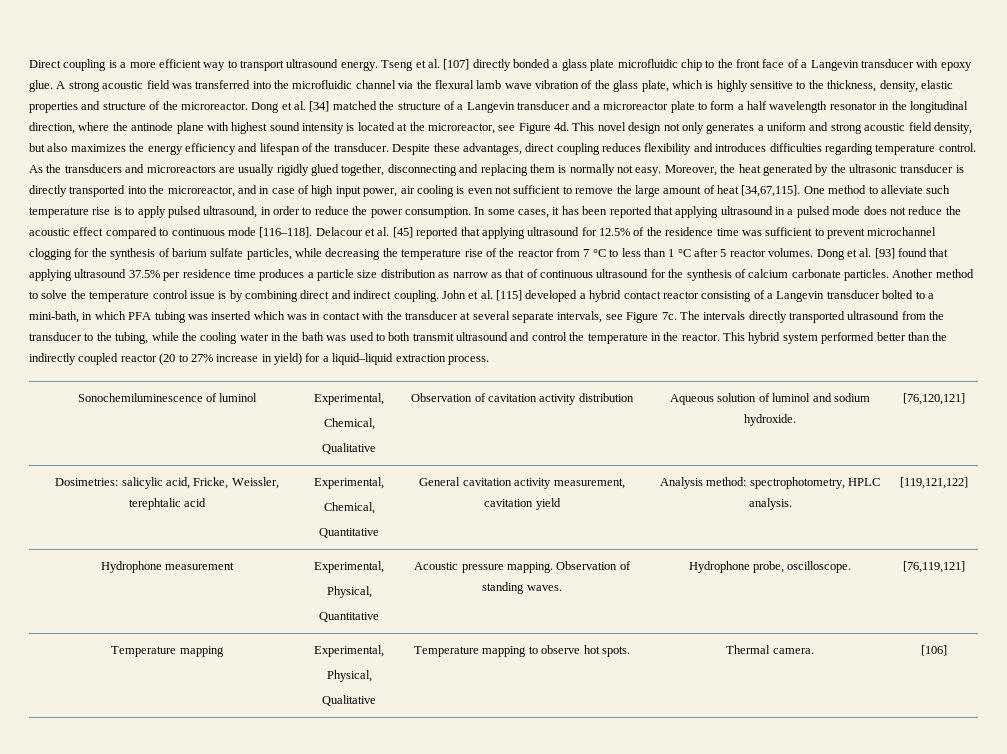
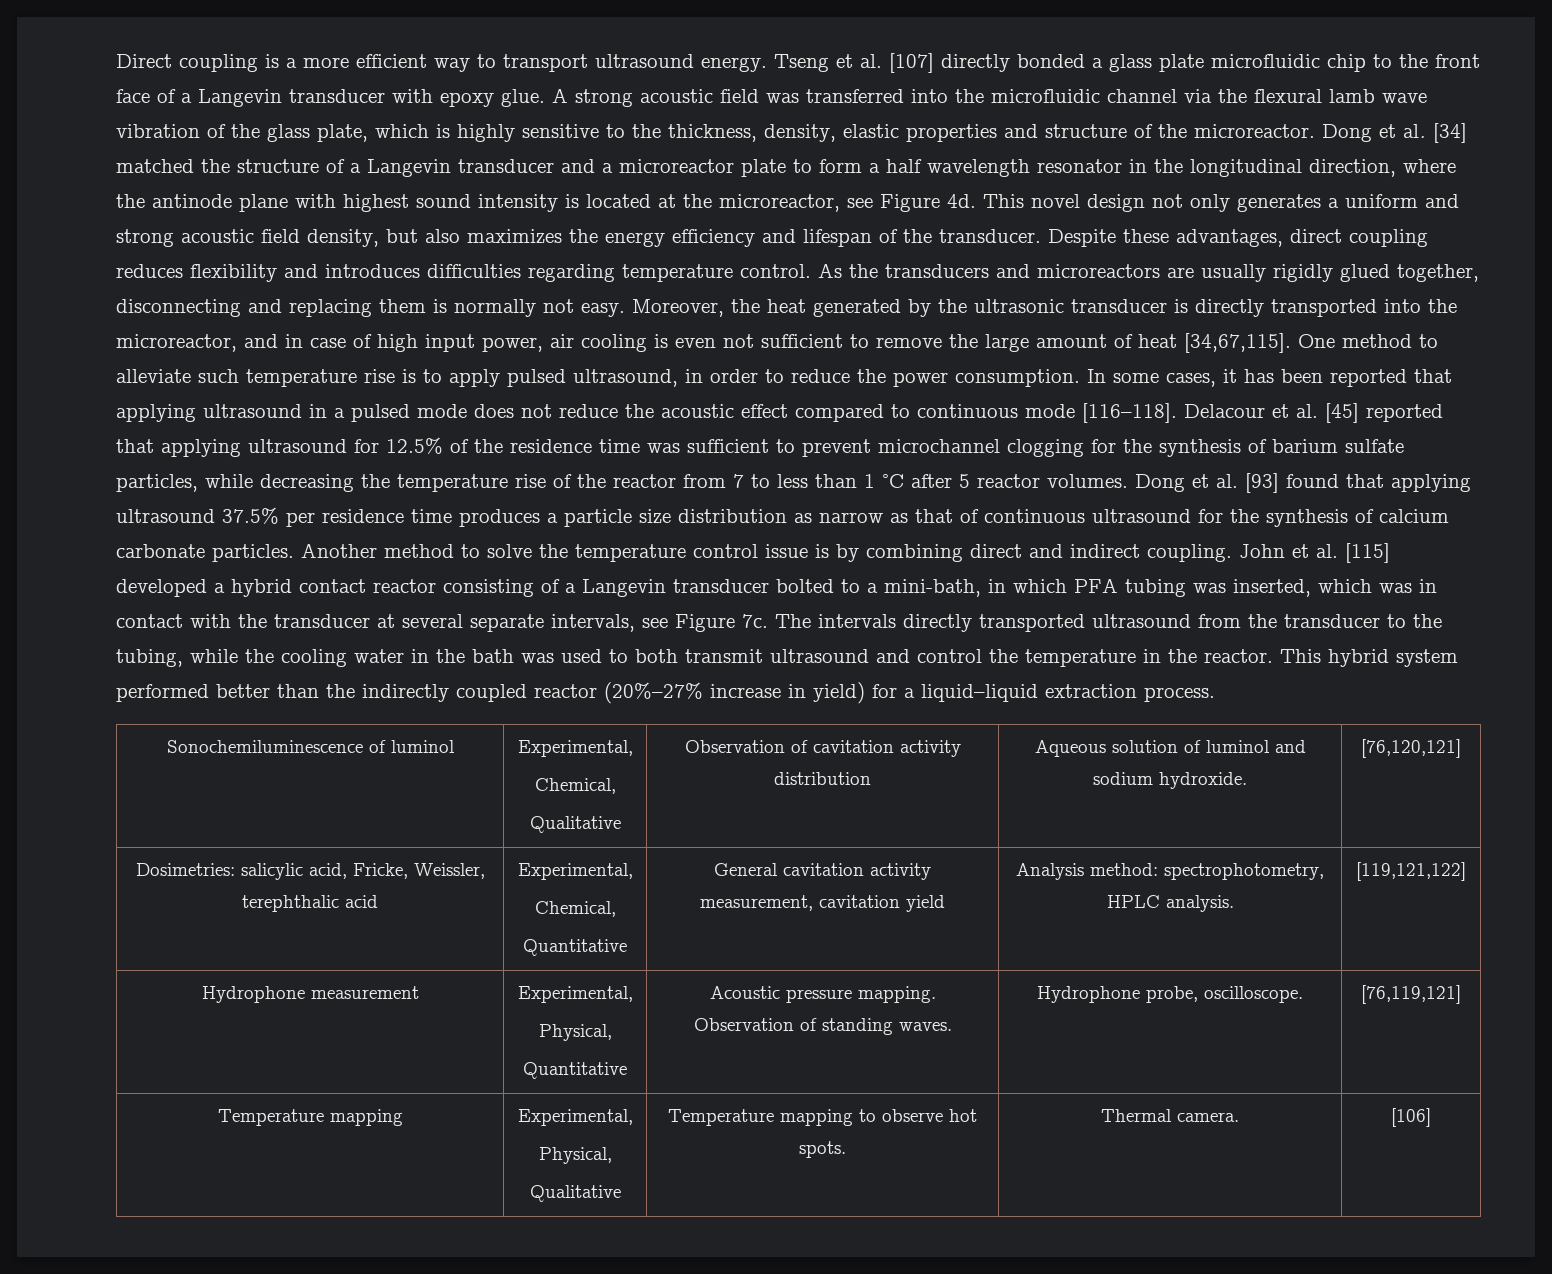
[592,249,606,257] °C -> (744, 481) none
[211,311,252,320] inserted -> [1233,579,1311,597] inserted,
[159,353,213,365] (20 to 27% -> [604,682,703,704] (20%–27%
[128,498,181,510] terephtalic -> [242,895,339,912] terephthalic

